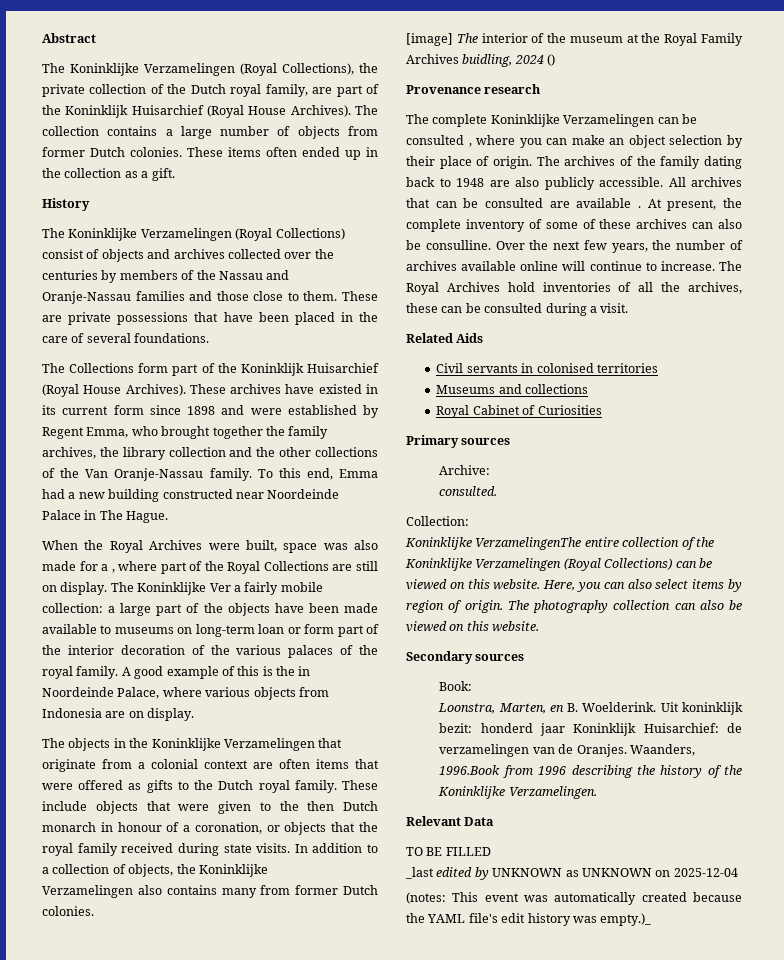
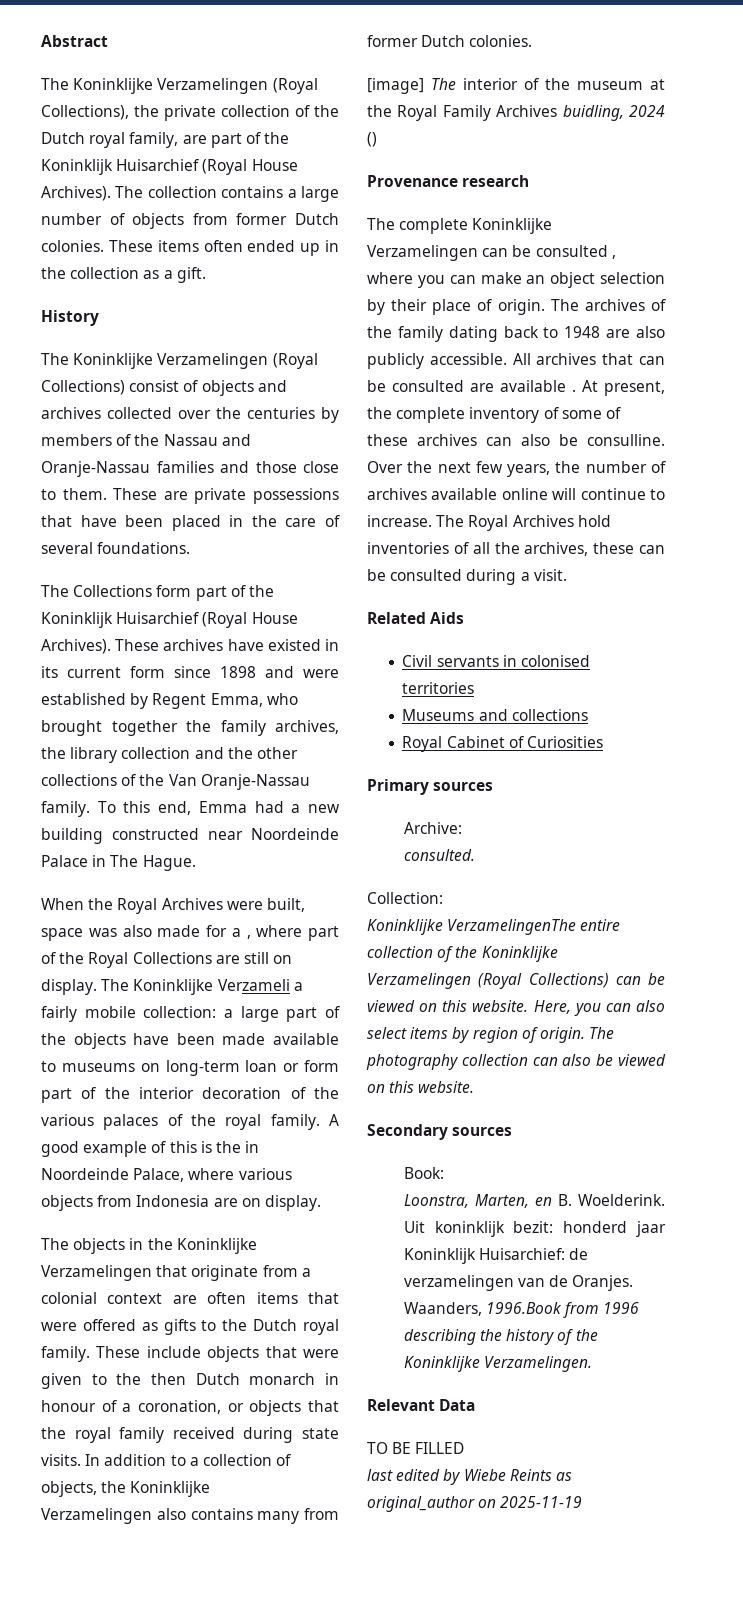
[209,583,231,592] Ver -> [217,979,290,991] Verzameli
[405,867,434,879] _last -> [367,1469,393,1481] last
[492,868,738,877] [406,892,742,905] [406,913,652,926] UNKNOWN as UNKNOWN on 2025-12-04 // (notes: This event was automatically created because the YAML file's edit history was empty.)_ -> [463,1469,572,1481] [367,1496,583,1512] Wiebe Reints as original_author on 2025-11-19

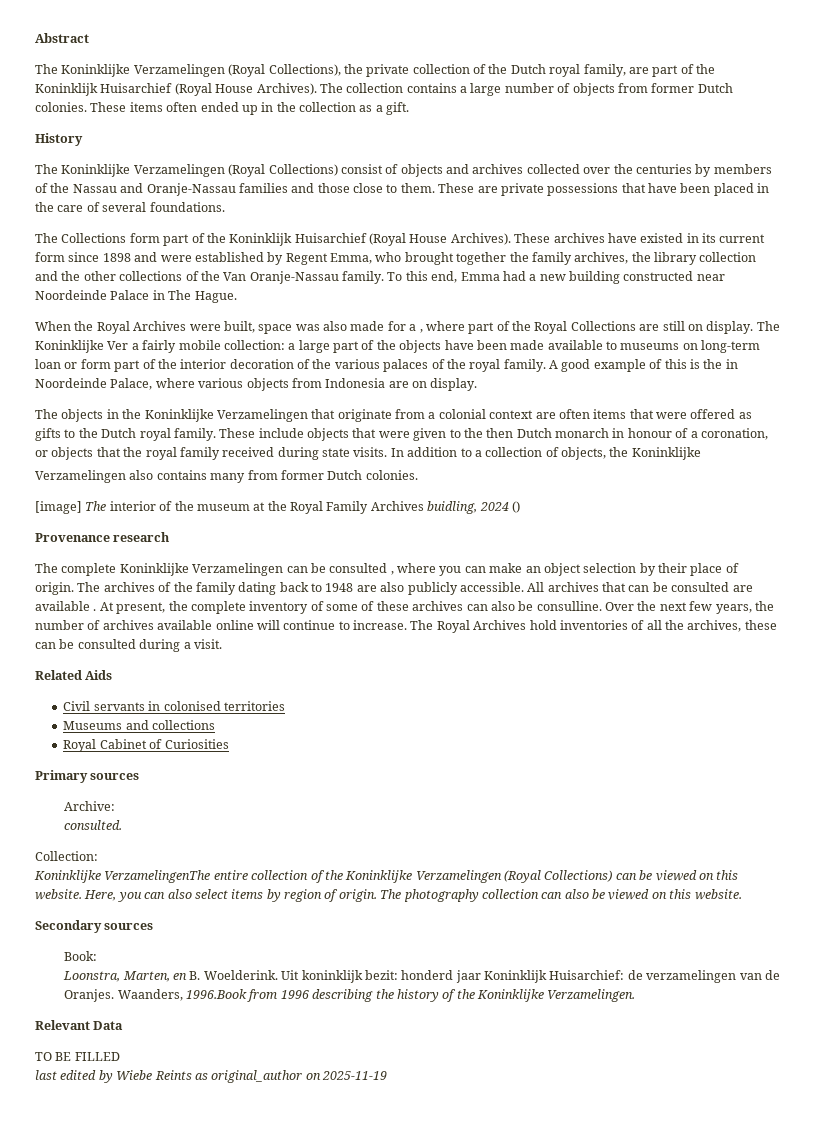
[217,979,290,991] Verzameli -> [107,341,129,350] Ver

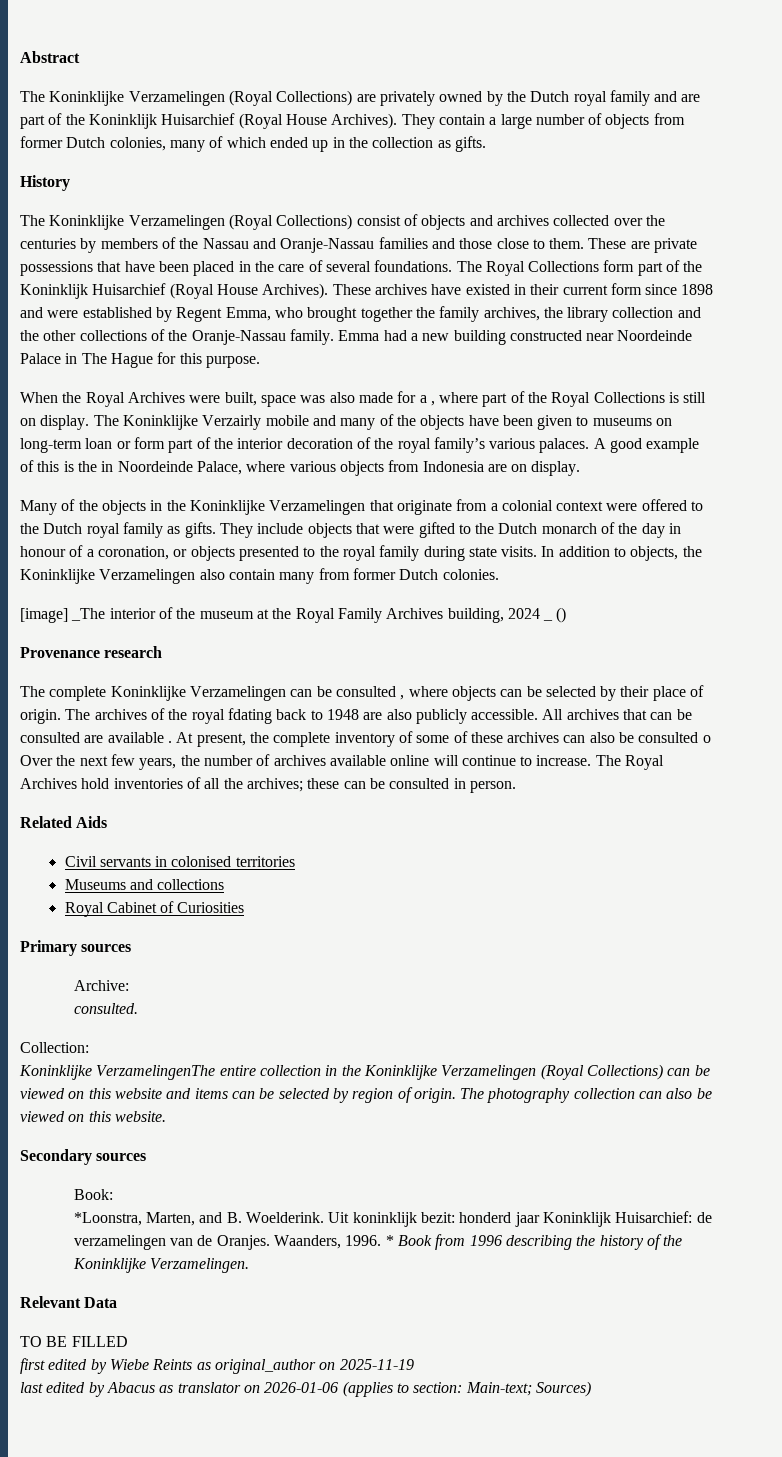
[268,64,626,77] Collections), the private collection of the Dutch royal family, -> [276,90,678,106] Collections) are privately owned by the Dutch royal family and
[319,83,457,93] The collection contains -> [401,114,485,129] They contain
[35,102,198,112] colonies. These items often -> [109,136,266,152] colonies, many of which
[375,102,410,115] a gift. -> [454,136,486,152] gifts.
[35,233,58,243] // The -> [456,261,525,276] The Royal
[702,233,716,243] its -> [530,284,560,295] their
[223,272,247,281] Van -> (188, 335) none
[387,271,458,283] To this end, -> (334, 337) none
[194,291,237,303] Hague. -> [110,352,260,368] Hague for this purpose.
[639,324,660,331] are -> [669,392,680,403] is
[107,340,359,353] Ver a fairly mobile collection: a large part -> [202,415,376,430] Verzairly mobile and many
[510,340,603,350] made available -> [537,415,573,430] given
[334,359,546,372] various palaces of the royal family. -> [397,437,590,453] royal family’s various palaces.
[35,409,58,419] The -> [20,499,98,515] Many of the
[535,409,752,419] [35,428,256,441] are often items that were offered as gifts to the Dutch royal family. These -> [606,499,704,511] [20,522,253,538] were offered to the Dutch royal family as gifts. They
[413,428,514,441] given to the then -> [418,522,495,538] gifted to the
(609, 433) none -> [601,522,665,538] of the day
[96,447,121,457] that -> [238,546,316,561] presented to
[222,447,275,457] received -> (420, 553) none
[474,447,559,457] a collection of -> (627, 552) none
(701, 453) // -> (95, 576) none
[156,470,207,480] contains -> [228,569,275,580] contain
[85,501,107,511] The -> [71,608,106,621] _The
[427,501,509,514] buidling, 2024 -> [447,608,540,623] [543,619,554,621] building, 2024 _
[439,563,637,576] you can make an object selection -> [451,686,596,701] objects can be selected
[195,582,277,595] family dating -> [191,708,272,724] royal fdating
[536,601,602,611] consulline. -> [638,732,711,743] consulted o
[687,620,742,632] archives, -> [246,778,303,792] archives;
[139,639,222,652] during a visit. -> [453,778,516,793] in person.
[310,870,325,883] of -> [325,1065,338,1076] in
[35,889,264,902] website. Here, you can also select items -> [114,1088,330,1099] website and items can be selected
[63,971,188,982] Loonstra, Marten, en -> [73,1212,223,1226] *Loonstra, Marten, and
[186,989,248,999] 1996.Book -> [345,1235,433,1246] 1996. * Book
[35,1070,57,1080] last -> [20,1358,45,1374] first
(387, 1075) none -> [20,1381,591,1397] // last edited by Abacus as translator on 2026-01-06 (applies to section: Main-text; Sources)

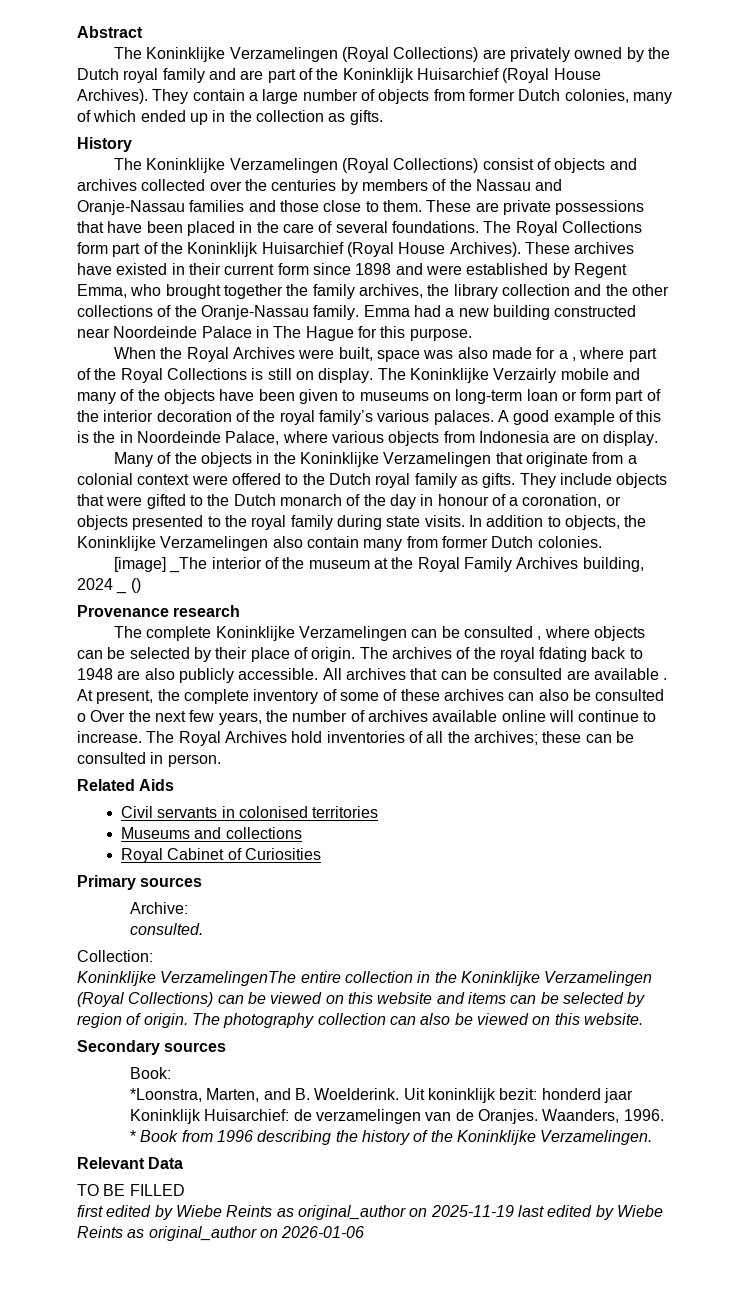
(414, 1364) // -> (514, 1211) none
[106,1381,591,1397] Abacus as translator on 2026-01-06 (applies to section: Main-text; Sources) -> [616,1205,663,1217] [77,1226,365,1241] Wiebe Reints as original_author on 2026-01-06

